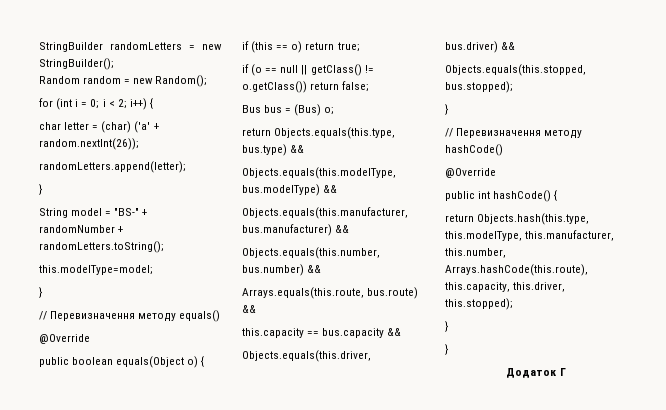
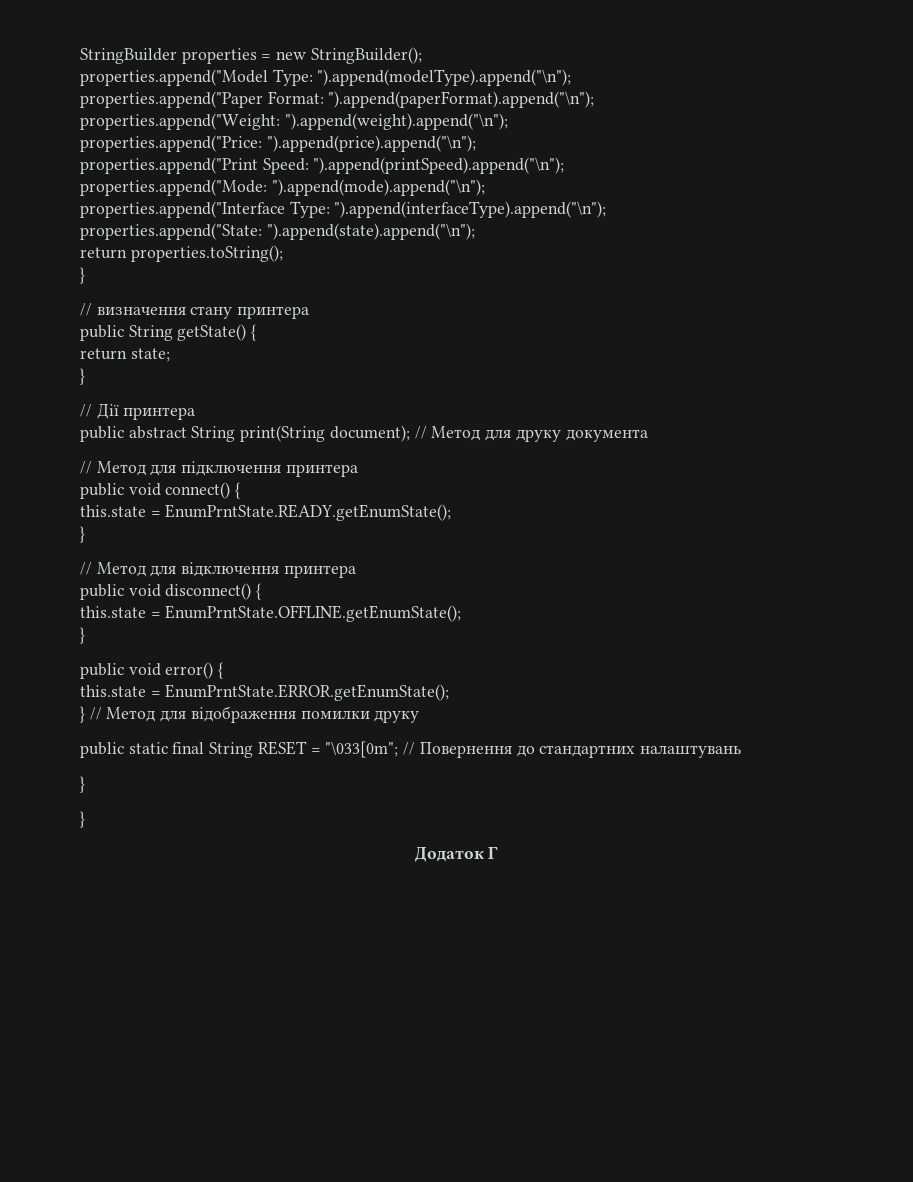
[110,42,182,50] randomLetters -> [181,48,257,64] properties
[39,75,208,87] [39,98,153,110] [39,121,159,133] [39,138,139,150] [39,161,186,173] [39,184,42,195] [39,208,148,218] [39,225,124,233] [39,241,164,253] [39,265,153,275] [39,287,42,298] [39,310,221,322] [39,334,90,344] [39,356,205,368] [242,41,360,53] [242,64,374,76] [242,81,370,93] [242,104,335,116] [242,127,396,139] [242,144,305,156] [242,167,396,179] [242,184,338,196] [242,207,408,219] [242,224,350,236] [242,247,380,259] [242,264,322,276] [242,287,419,299] [242,305,256,313] [242,328,402,338] [242,350,371,362] [445,41,516,53] [445,64,586,76] [445,81,513,93] [445,104,448,115] [445,128,583,139] [445,144,503,156] [445,168,496,178] [445,190,558,202] [445,213,590,225] [445,230,615,241] [445,248,506,258] [445,264,588,276] [445,282,566,292] [445,298,513,310] Random random = new Random(); // for (int i = 0; i < 2; i++) { // char letter = (char) ('a' + random.nextInt(26)); // randomLetters.append(letter); // } // String model = "BS-" + randomNumber + randomLetters.toString(); // this.modelType=model; // } // // Перевизначення методу equals() // @Override // public boolean equals(Object o) { // if (this == o) return true; // if (o == null || getClass() != o.getClass()) return false; // Bus bus = (Bus) o; // return Objects.equals(this.type, bus.type) && // Objects.equals(this.modelType, bus.modelType) && // Objects.equals(this.manufacturer, bus.manufacturer) && // Objects.equals(this.number, bus.number) && // Arrays.equals(this.route, bus.route) && // this.capacity == bus.capacity && // Objects.equals(this.driver, bus.driver) && // Objects.equals(this.stopped, bus.stopped); // } // // Перевизначення методу hashCode() // @Override // public int hashCode() { // return Objects.hash(this.type, this.modelType, this.manufacturer, this.number, Arrays.hashCode(this.route), this.capacity, this.driver, this.stopped); -> [80,69,572,86] [80,91,595,108] [80,113,508,130] [80,135,476,152] [80,157,565,174] [80,179,485,196] [80,201,607,218] [80,223,475,240] [80,245,283,262] [80,267,85,284] [80,303,310,319] [80,324,257,341] [80,348,170,362] [80,368,85,385] [80,403,196,420] [80,425,648,442] [80,461,358,477] [80,482,241,499] [80,504,452,521] [80,526,85,543] [80,562,356,578] [80,583,262,600] [80,605,462,622] [80,627,85,644] [80,662,224,679] [80,684,450,701] [80,706,420,723] [80,741,741,758] properties.append("Model Type: ").append(modelType).append("\n"); // properties.append("Paper Format: ").append(paperFormat).append("\n"); // properties.append("Weight: ").append(weight).append("\n"); // properties.append("Price: ").append(price).append("\n"); // properties.append("Print Speed: ").append(printSpeed).append("\n"); // properties.append("Mode: ").append(mode).append("\n"); // properties.append("Interface Type: ").append(interfaceType).append("\n"); // properties.append("State: ").append(state).append("\n"); // return properties.toString(); // } // // визначення стану принтера // public String getState() { // return state; // } // // Дії принтера // public abstract String print(String document); // Метод для друку документа // // Метод для підключення принтера // public void connect() { // this.state = EnumPrntState.READY.getEnumState(); // } // // Метод для відключення принтера // public void disconnect() { // this.state = EnumPrntState.OFFLINE.getEnumState(); // } // public void error() { // this.state = EnumPrntState.ERROR.getEnumState(); // } // Метод для відображення помилки друку // public static final String RESET = "\033[0m"; // Повернення до стандартних налаштувань

